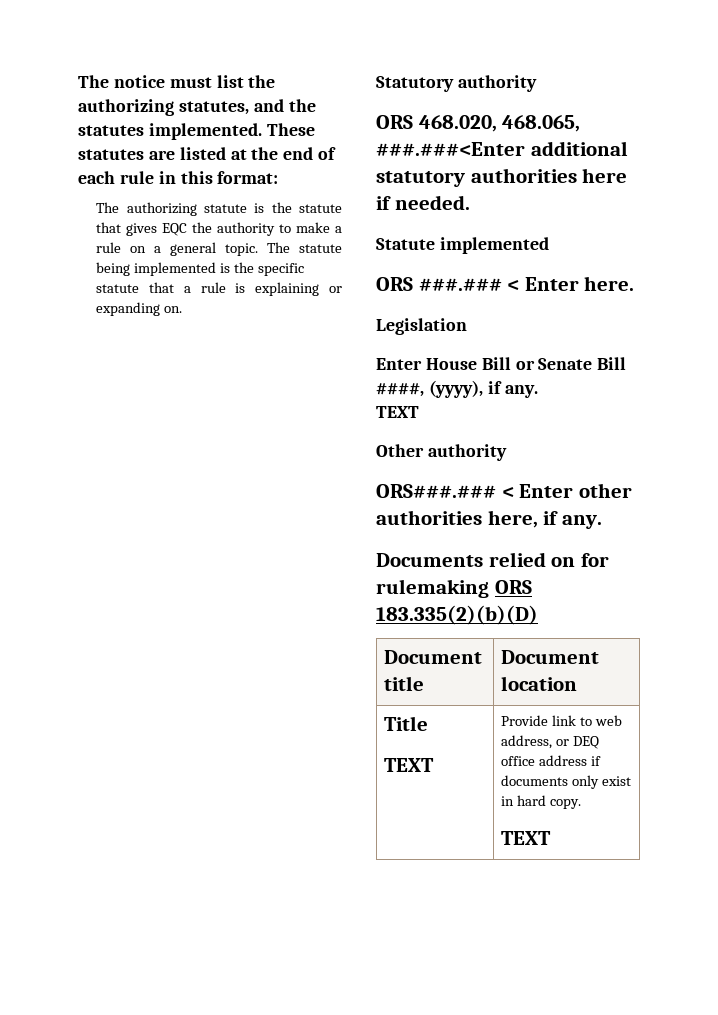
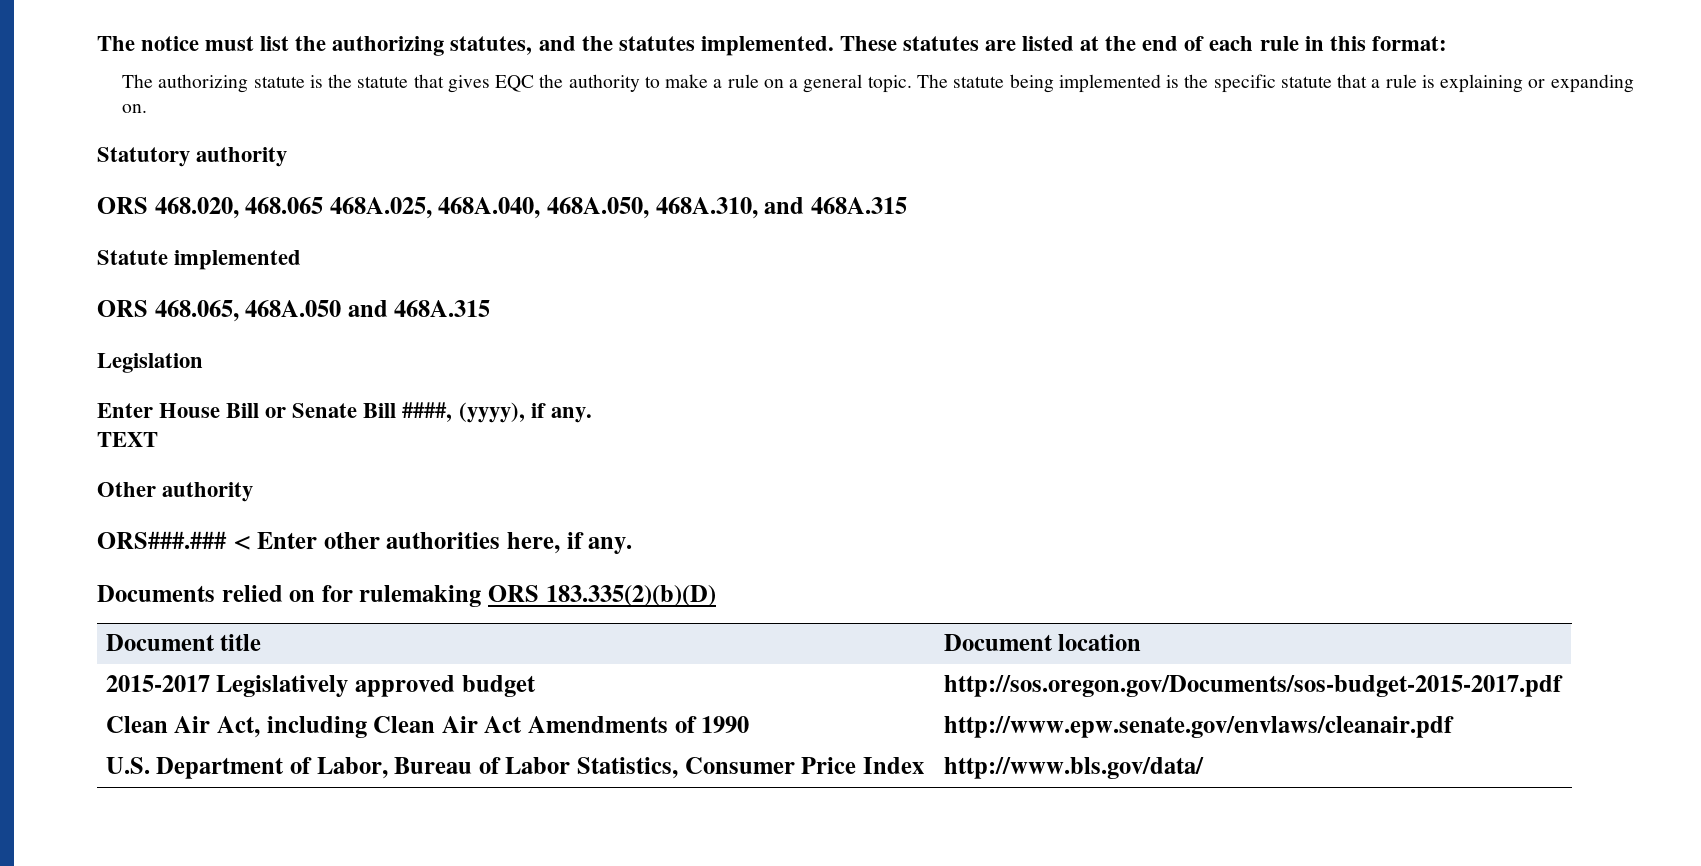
[502,115,581,132] [376,141,628,156] [376,168,628,187] [376,195,470,210] 468.065, ###.###<Enter additional statutory authorities here if needed. -> [245,197,907,219] 468.065 468A.025, 468A.040, 468A.050, 468A.310, and 468A.315
[418,276,635,291] ###.### < Enter here. -> [154,300,491,322] 468.065, 468A.050 and 468A.315
[384,716,429,731] [384,758,435,772] [501,715,622,726] [501,735,599,749] [501,755,601,766] [501,775,631,789] [501,795,581,809] [501,831,552,845] Title // TEXT | Provide link to web address, or DEQ office address if documents only exist in hard copy. // TEXT -> [105,675,536,697] [943,675,1563,697] [105,716,750,738] [943,716,1454,738] [105,757,924,779] [943,757,1204,779] 2015-2017 Legislatively approved budget | http://sos.oregon.gov/Documents/sos-budget-2015-2017.pdf // Clean Air Act, including Clean Air Act Amendments of 1990 | http://www.epw.senate.gov/envlaws/cleanair.pdf // U.S. Department of Labor, Bureau of Labor Statistics, Consumer Price Index | http://www.bls.gov/data/

